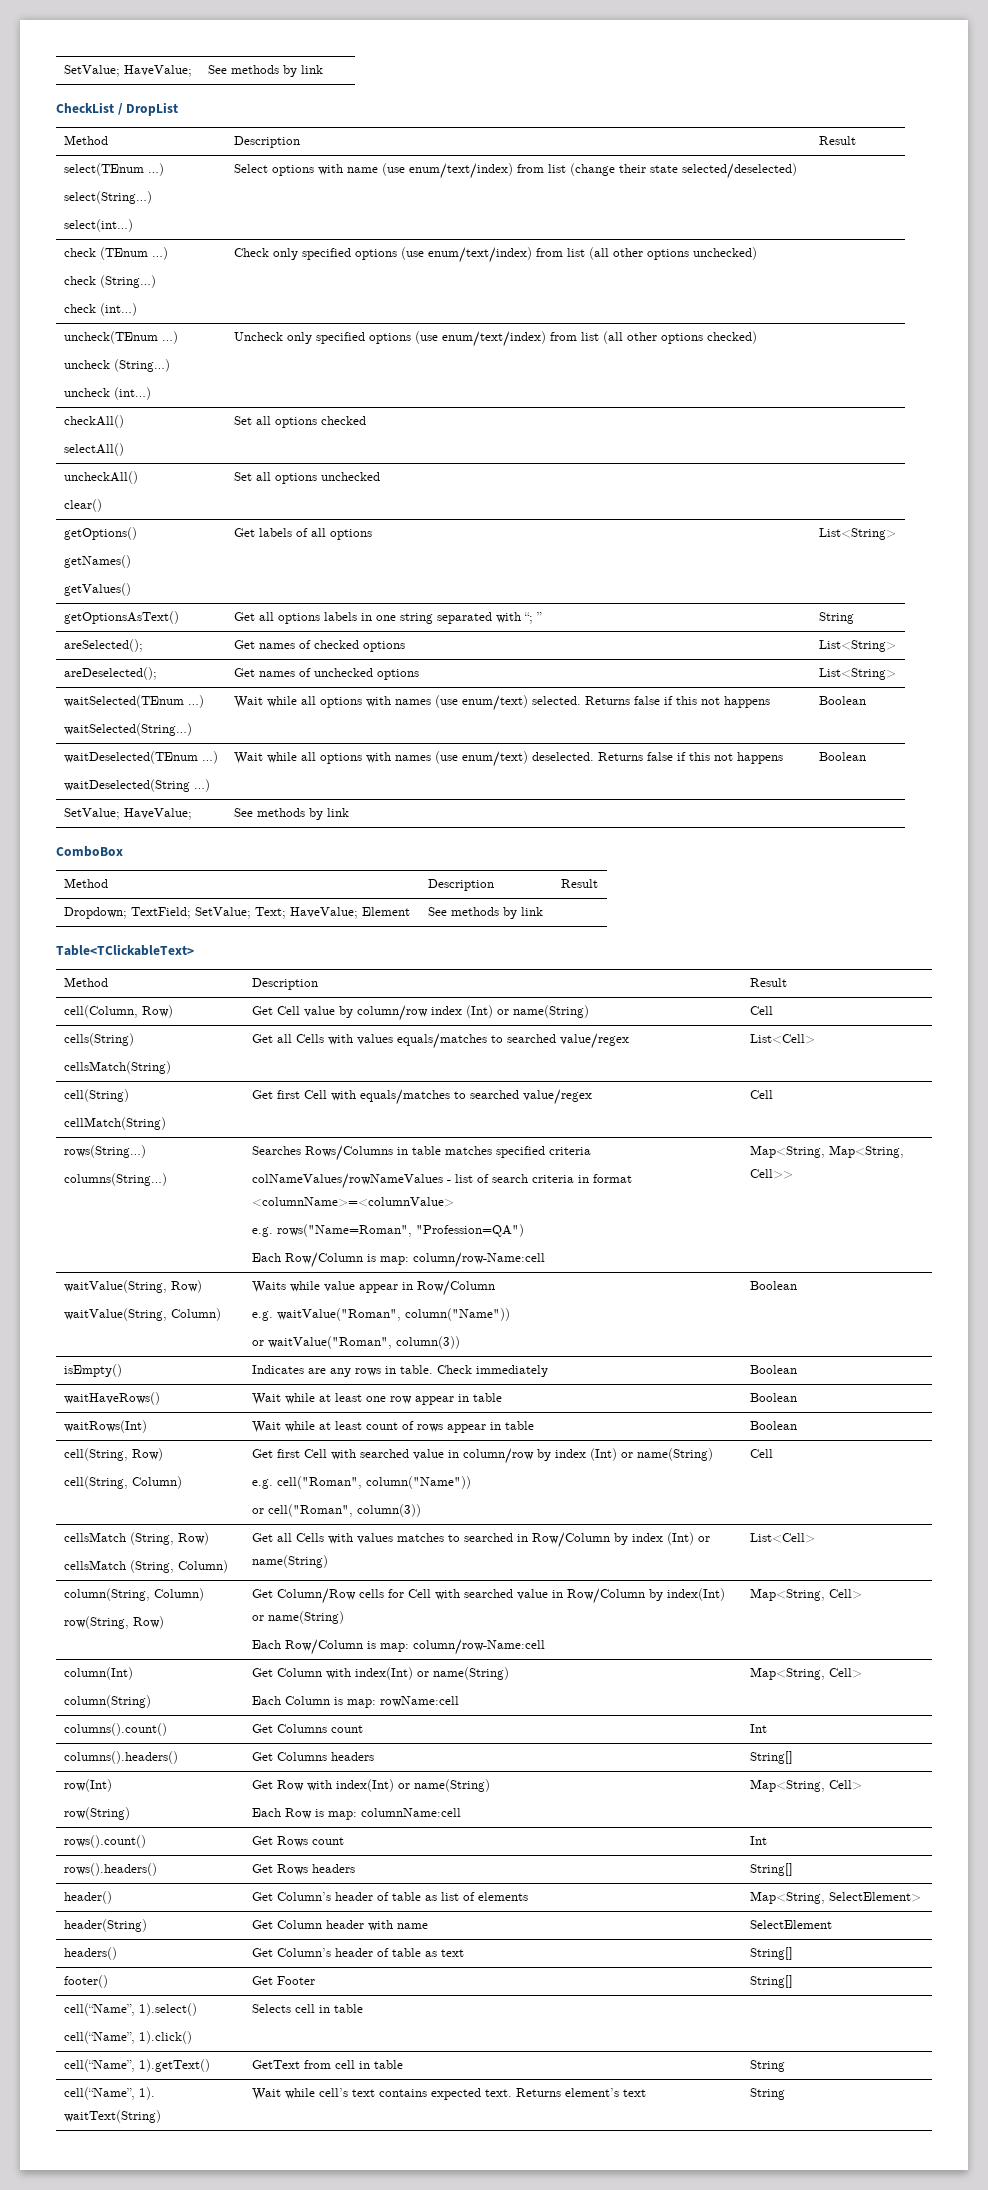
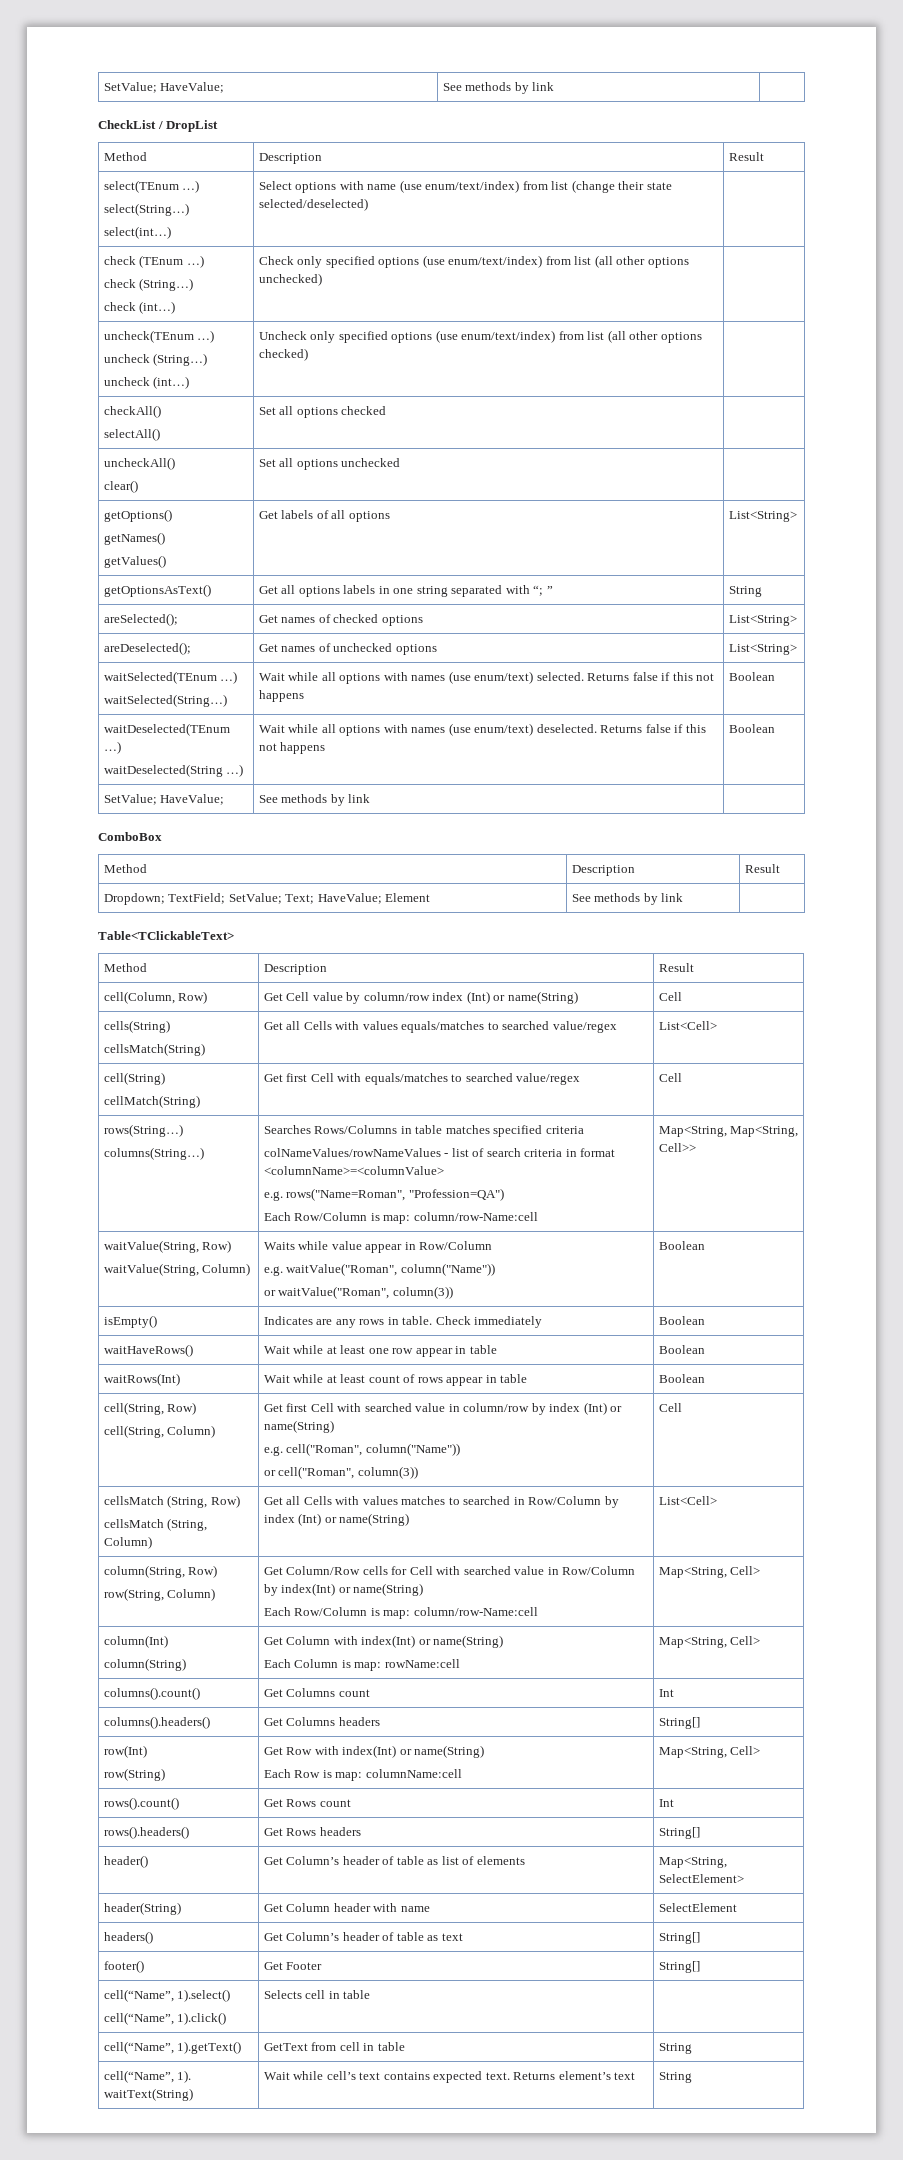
[153,1588,204,1601] Column) -> [188,1565,218,1578] Row)
[132,1616,164,1629] Row) -> [167,1588,216,1601] Column)

